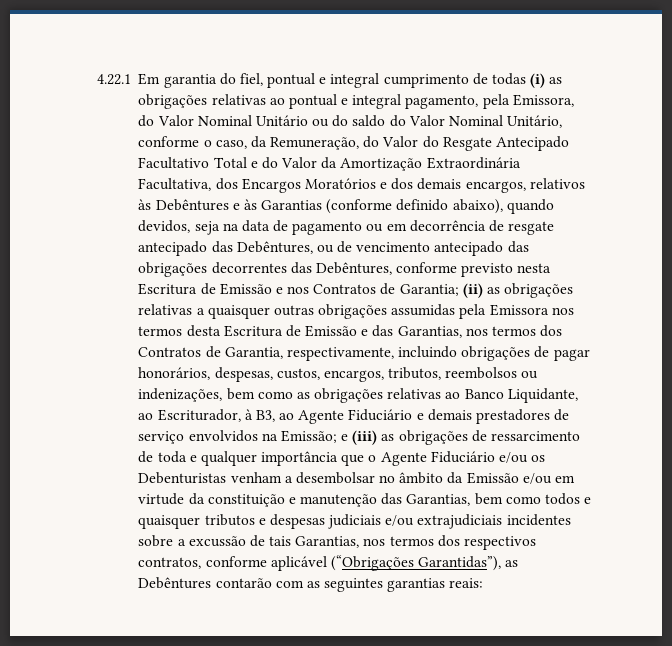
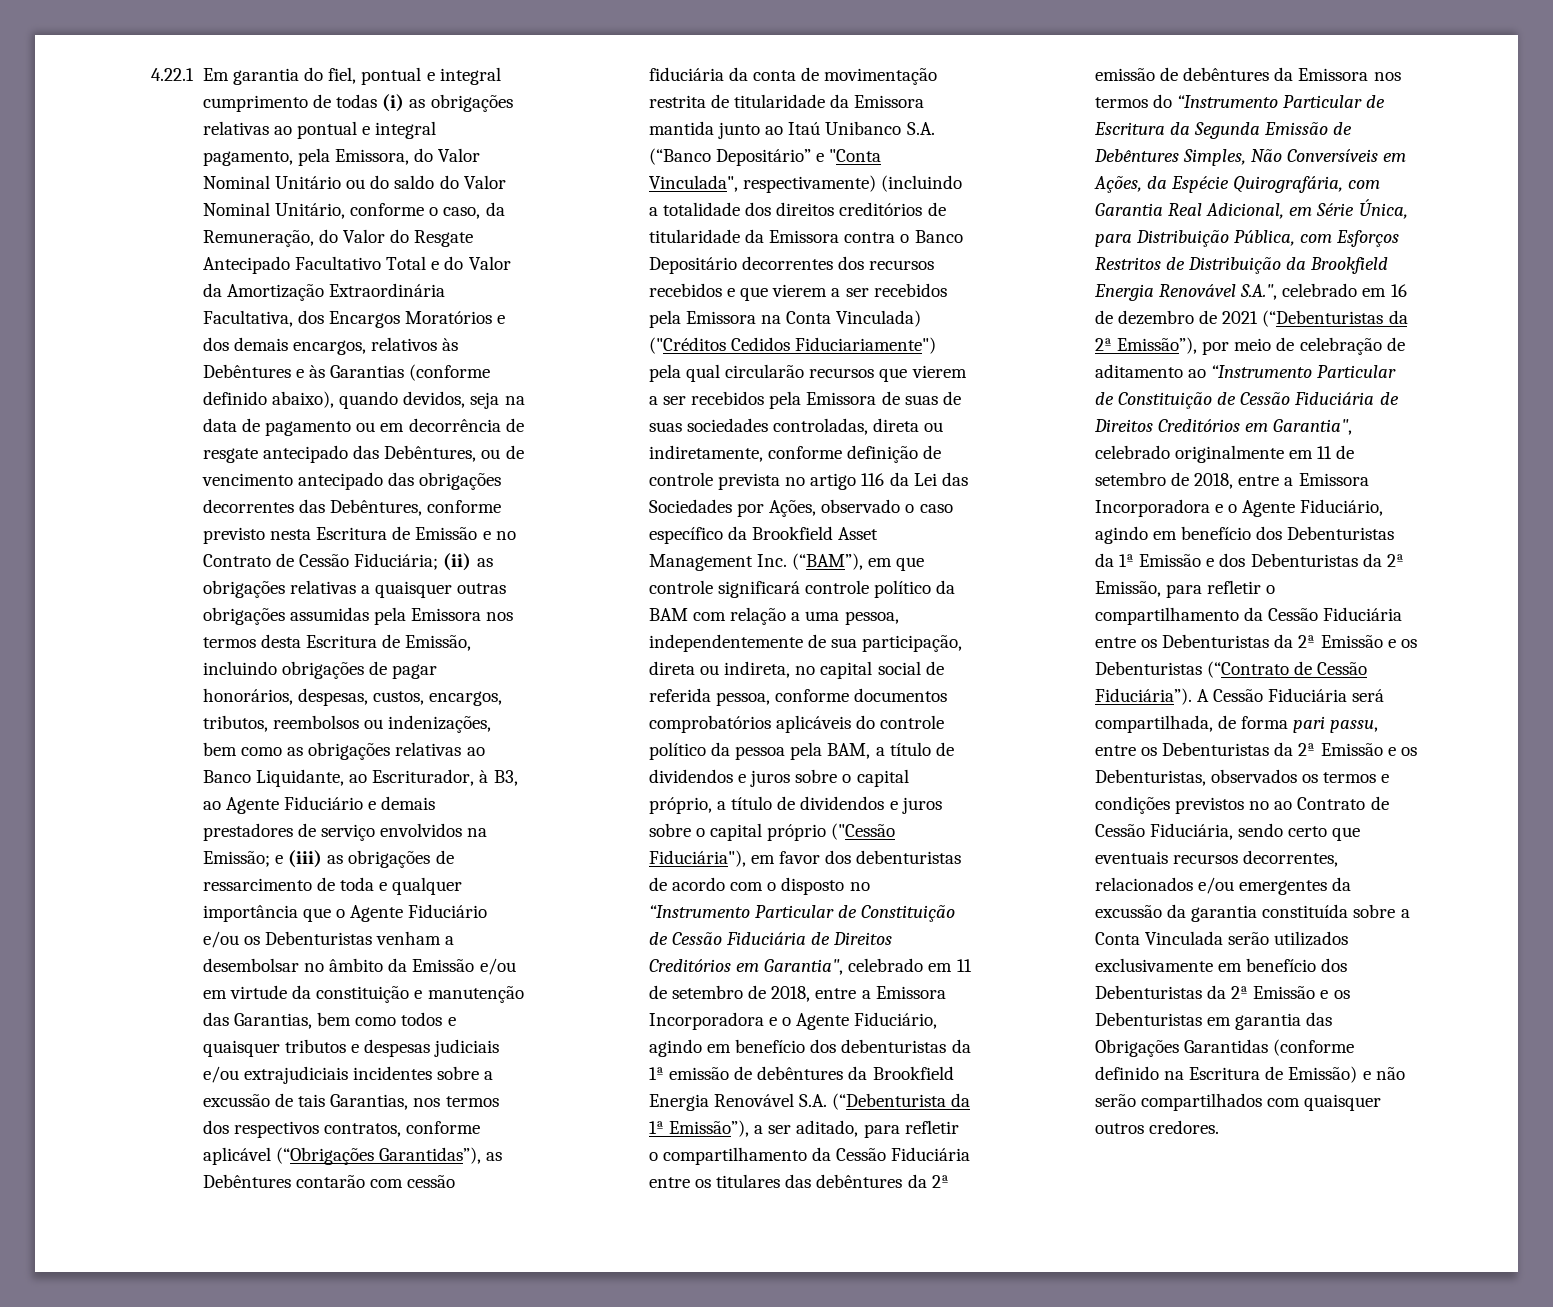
[287,283,459,296] nos Contratos de Garantia; -> [495,531,516,540] [202,553,439,570] no Contrato de Cessão Fiduciária;
[305,325,563,338] [138,346,394,361] Emissão e das Garantias, nos termos dos Contratos de Garantia, respectivamente, -> [405,635,472,651] Emissão,
[306,578,484,592] as seguintes garantias reais: -> [407,1175,456,1188] [648,67,938,85] [648,94,925,108] [648,121,935,139] [648,148,882,166] [648,175,963,193] [648,202,946,216] [648,229,963,243] [648,256,935,274] [648,283,947,301] [648,310,922,328] [648,337,937,354] [648,364,967,382] [648,391,961,409] [648,418,944,435] [648,445,942,463] [648,472,968,490] [648,499,953,517] [648,526,879,544] [648,553,925,571] [648,580,956,598] [648,607,899,625] [648,634,963,652] [648,661,944,679] [648,688,948,706] [648,715,945,733] [648,742,954,760] [648,769,909,787] [648,796,942,814] [648,823,896,841] [648,850,962,867] [648,877,870,895] [648,904,956,922] [648,931,893,945] [648,958,972,975] [648,985,946,1002] [648,1012,938,1030] [648,1039,971,1057] [648,1066,954,1080] [648,1093,971,1111] [648,1120,959,1138] [648,1147,971,1165] [648,1174,949,1188] [1094,67,1401,81] [1094,94,1386,108] [1093,121,1353,139] [1093,148,1407,166] [1093,175,1381,193] [1094,199,1408,219] [1094,229,1400,247] [1094,256,1389,274] [1093,283,1407,301] [1094,310,1408,327] [1094,337,1405,355] [1094,364,1397,378] [1094,391,1399,409] [1093,419,1353,435] [1094,445,1355,463] [1094,472,1369,489] [1094,499,1384,517] [1094,526,1395,544] [1094,553,1404,567] [1094,580,1276,598] [1094,607,1403,625] [1094,634,1417,648] [1094,661,1368,678] [1094,688,1385,705] [1094,715,1379,733] [1094,742,1417,756] [1094,769,1390,786] [1094,796,1389,814] [1094,823,1361,841] [1094,850,1339,867] [1094,877,1352,895] [1094,904,1410,922] [1094,931,1349,946] [1094,958,1348,972] [1094,985,1350,999] [1094,1012,1333,1030] [1094,1039,1355,1057] [1094,1066,1405,1083] [1094,1093,1382,1111] [1094,1120,1219,1134] cessão fiduciária da conta de movimentação restrita de titularidade da Emissora mantida junto ao Itaú Unibanco S.A. (“Banco Depositário” e "Conta Vinculada", respectivamente) (incluindo a totalidade dos direitos creditórios de titularidade da Emissora contra o Banco Depositário decorrentes dos recursos recebidos e que vierem a ser recebidos pela Emissora na Conta Vinculada) ("Créditos Cedidos Fiduciariamente") pela qual circularão recursos que vierem a ser recebidos pela Emissora de suas de suas sociedades controladas, direta ou indiretamente, conforme definição de controle prevista no artigo 116 da Lei das Sociedades por Ações, observado o caso específico da Brookfield Asset Management Inc. (“BAM”), em que controle significará controle político da BAM com relação a uma pessoa, independentemente de sua participação, direta ou indireta, no capital social de referida pessoa, conforme documentos comprobatórios aplicáveis do controle político da pessoa pela BAM, a título de dividendos e juros sobre o capital próprio, a título de dividendos e juros sobre o capital próprio ("Cessão Fiduciária"), em favor dos debenturistas de acordo com o disposto no “Instrumento Particular de Constituição de Cessão Fiduciária de Direitos Creditórios em Garantia", celebrado em 11 de setembro de 2018, entre a Emissora Incorporadora e o Agente Fiduciário, agindo em benefício dos debenturistas da 1ª emissão de debêntures da Brookfield Energia Renovável S.A. (“Debenturista da 1ª Emissão”), a ser aditado, para refletir o compartilhamento da Cessão Fiduciária entre os titulares das debêntures da 2ª emissão de debêntures da Emissora nos termos do “Instrumento Particular de Escritura da Segunda Emissão de Debêntures Simples, Não Conversíveis em Ações, da Espécie Quirografária, com Garantia Real Adicional, em Série Única, para Distribuição Pública, com Esforços Restritos de Distribuição da Brookfield Energia Renovável S.A.", celebrado em 16 de dezembro de 2021 (“Debenturistas da 2ª Emissão”), por meio de celebração de aditamento ao “Instrumento Particular de Constituição de Cessão Fiduciária de Direitos Creditórios em Garantia", celebrado originalmente em 11 de setembro de 2018, entre a Emissora Incorporadora e o Agente Fiduciário, agindo em benefício dos Debenturistas da 1ª Emissão e dos Debenturistas da 2ª Emissão, para refletir o compartilhamento da Cessão Fiduciária entre os Debenturistas da 2ª Emissão e os Debenturistas (“Contrato de Cessão Fiduciária”). A Cessão Fiduciária será compartilhada, de forma pari passu, entre os Debenturistas da 2ª Emissão e os Debenturistas, observados os termos e condições previstos no ao Contrato de Cessão Fiduciária, sendo certo que eventuais recursos decorrentes, relacionados e/ou emergentes da excussão da garantia constituída sobre a Conta Vinculada serão utilizados exclusivamente em benefício dos Debenturistas da 2ª Emissão e os Debenturistas em garantia das Obrigações Garantidas (conforme definido na Escritura de Emissão) e não serão compartilhados com quaisquer outros credores.

